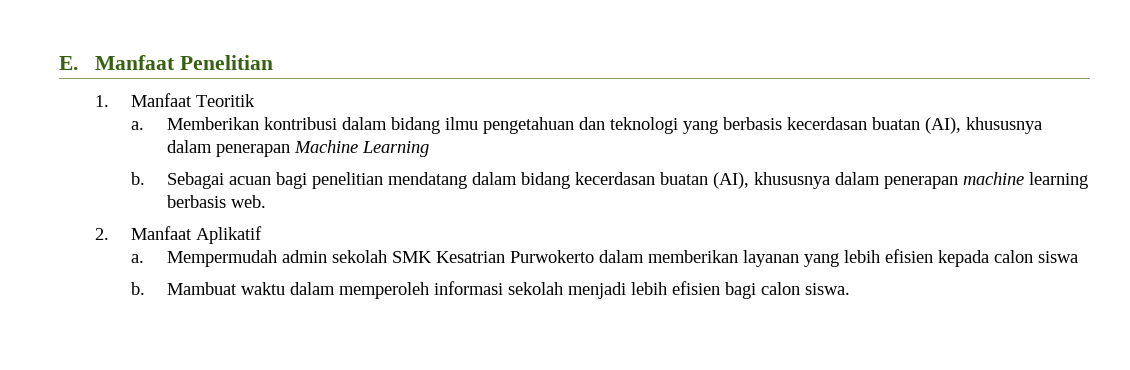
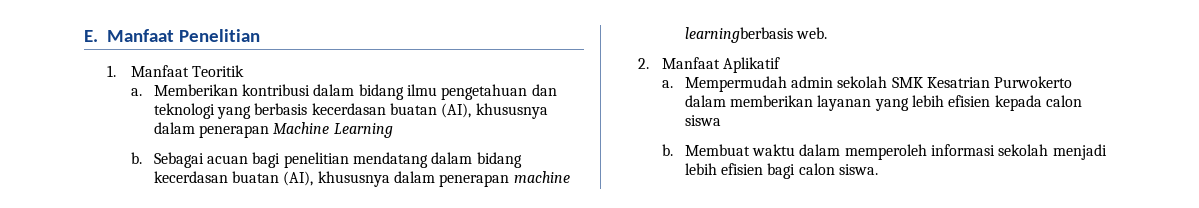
[1029,172,1089,189] [167,195,227,208] learning berbasis -> [684,27,793,43] learningberbasis
[167,282,238,295] Mambuat -> [684,144,750,156] Membuat

